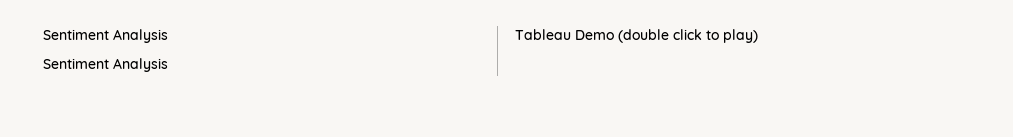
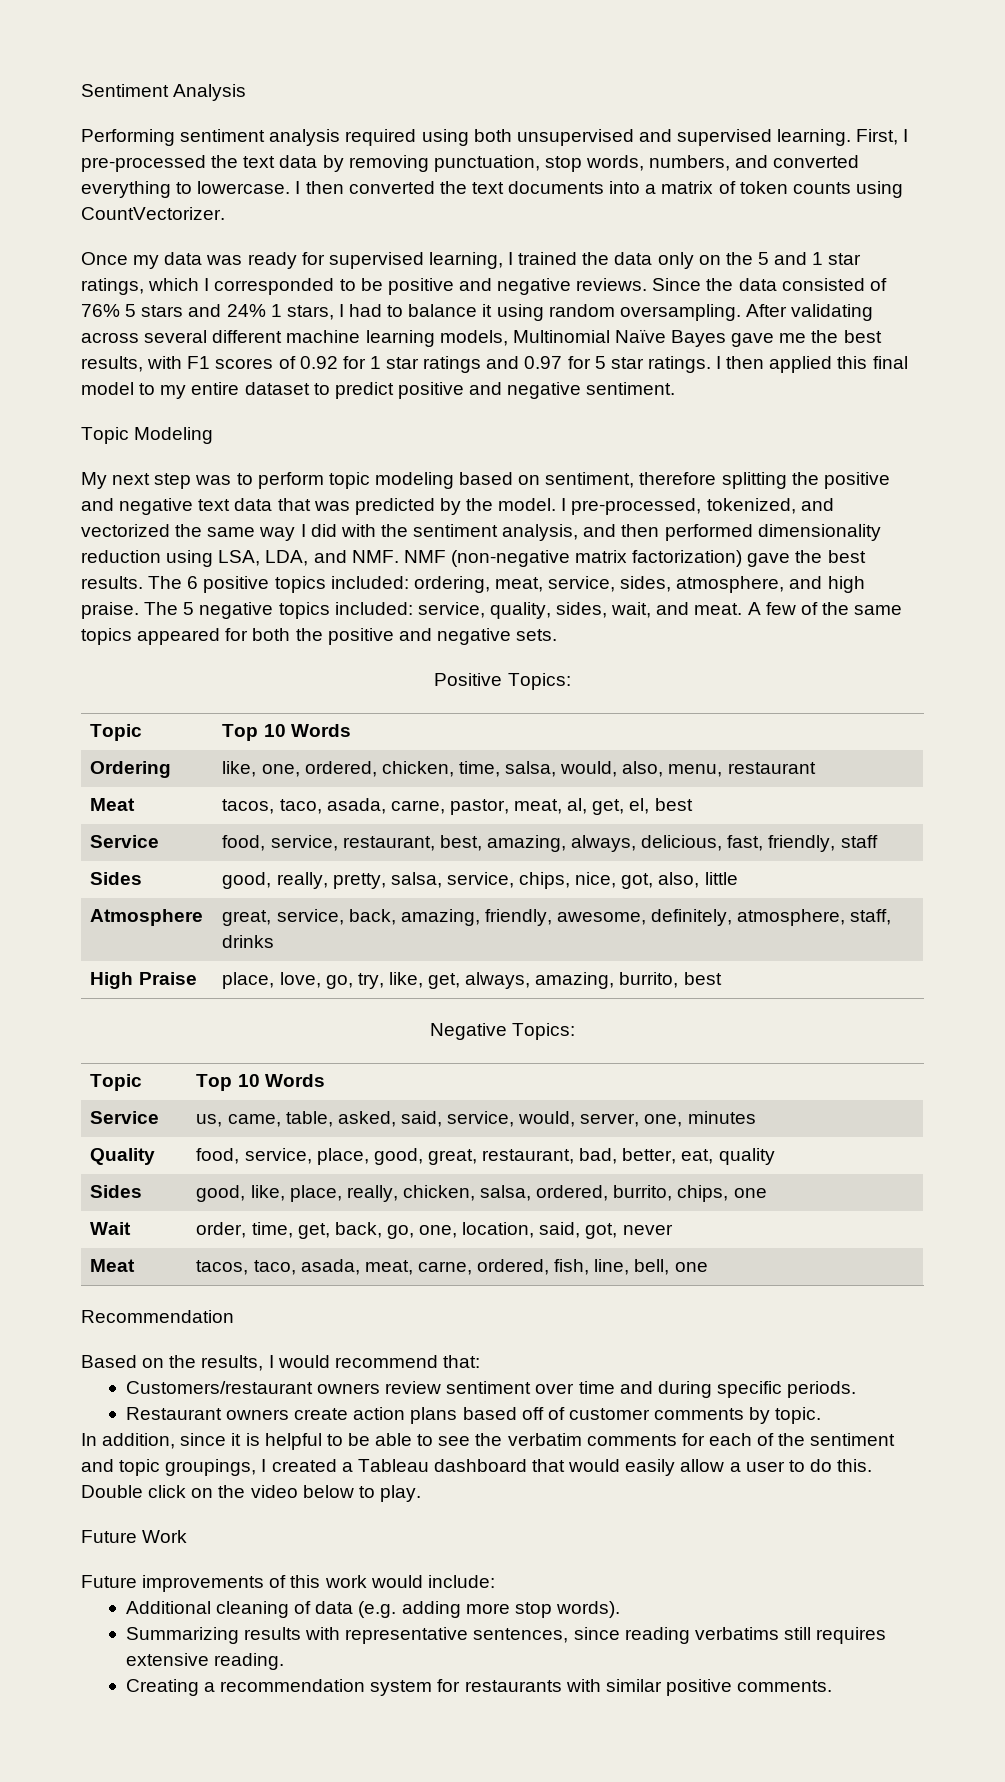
[43,29,168,43] [43,58,168,72] [515,29,758,43] Sentiment Analysis // Sentiment Analysis // Tableau Demo (double click to play) -> [81,84,247,101] [81,129,909,146] [81,155,860,172] [81,181,903,198] [81,207,225,220] [81,252,862,269] [81,278,887,295] [81,304,874,321] [81,329,882,347] [81,356,908,373] [81,382,676,399] [81,427,214,444] [81,472,890,489] [81,498,834,515] [81,524,881,541] [81,550,866,567] [81,576,865,593] [81,602,903,619] [81,628,558,645] [434,673,571,690] [90,724,143,741] [222,724,351,741] [90,761,172,778] [222,761,816,777] [90,798,136,811] [222,798,693,815] [90,835,160,848] [222,835,878,852] [90,872,143,885] [222,872,738,889] [90,909,204,926] [222,909,892,926] [222,935,275,948] [90,972,197,989] [222,972,722,989] [429,1023,576,1040] [90,1074,143,1091] [196,1074,325,1091] [90,1111,160,1124] [196,1111,756,1127] [90,1148,156,1165] [196,1148,775,1165] [90,1185,143,1198] [196,1185,767,1202] [90,1222,132,1235] [196,1222,673,1239] [90,1259,136,1272] [196,1259,708,1275] [81,1310,234,1323] [81,1355,480,1371] [125,1381,857,1398] [125,1407,822,1424] [81,1433,896,1450] [81,1459,873,1476] [81,1485,421,1502] [81,1530,188,1543] [81,1575,495,1592] [125,1601,620,1618] [125,1627,887,1644] [125,1653,284,1670] [125,1679,833,1696] Sentiment Analysis // Performing sentiment analysis required using both unsupervised and supervised learning. First, I pre-processed the text data by removing punctuation, stop words, numbers, and converted everything to lowercase. I then converted the text documents into a matrix of token counts using CountVectorizer. // Once my data was ready for supervised learning, I trained the data only on the 5 and 1 star ratings, which I corresponded to be positive and negative reviews. Since the data consisted of 76% 5 stars and 24% 1 stars, I had to balance it using random oversampling. After validating across several different machine learning models, Multinomial Naïve Bayes gave me the best results, with F1 scores of 0.92 for 1 star ratings and 0.97 for 5 star ratings. I then applied this final model to my entire dataset to predict positive and negative sentiment. // Topic Modeling // My next step was to perform topic modeling based on sentiment, therefore splitting the positive and negative text data that was predicted by the model. I pre-processed, tokenized, and vectorized the same way I did with the sentiment analysis, and then performed dimensionality reduction using LSA, LDA, and NMF. NMF (non-negative matrix factorization) gave the best results. The 6 positive topics included: ordering, meat, service, sides, atmosphere, and high praise. The 5 negative topics included: service, quality, sides, wait, and meat. A few of the same topics appeared for both the positive and negative sets. // Positive Topics: // Topic | Top 10 Words // Ordering | like, one, ordered, chicken, time, salsa, would, also, menu, restaurant // Meat | tacos, taco, asada, carne, pastor, meat, al, get, el, best // Service | food, service, restaurant, best, amazing, always, delicious, fast, friendly, staff // Sides | good, really, pretty, salsa, service, chips, nice, got, also, little // Atmosphere | great, service, back, amazing, friendly, awesome, definitely, atmosphere, staff, drinks // High Praise | place, love, go, try, like, get, always, amazing, burrito, best // Negative Topics: // Topic | Top 10 Words // Service | us, came, table, asked, said, service, would, server, one, minutes // Quality | food, service, place, good, great, restaurant, bad, better, eat, quality // Sides | good, like, place, really, chicken, salsa, ordered, burrito, chips, one // Wait | order, time, get, back, go, one, location, said, got, never // Meat | tacos, taco, asada, meat, carne, ordered, fish, line, bell, one // Recommendation // Based on the results, I would recommend that: // Customers/restaurant owners review sentiment over time and during specific periods. // Restaurant owners create action plans based off of customer comments by topic. // In addition, since it is helpful to be able to see the verbatim comments for each of the sentiment and topic groupings, I created a Tableau dashboard that would easily allow a user to do this. Double click on the video below to play. // Future Work // Future improvements of this work would include: // Additional cleaning of data (e.g. adding more stop words). // Summarizing results with representative sentences, since reading verbatims still requires extensive reading. // Creating a recommendation system for restaurants with similar positive comments.

